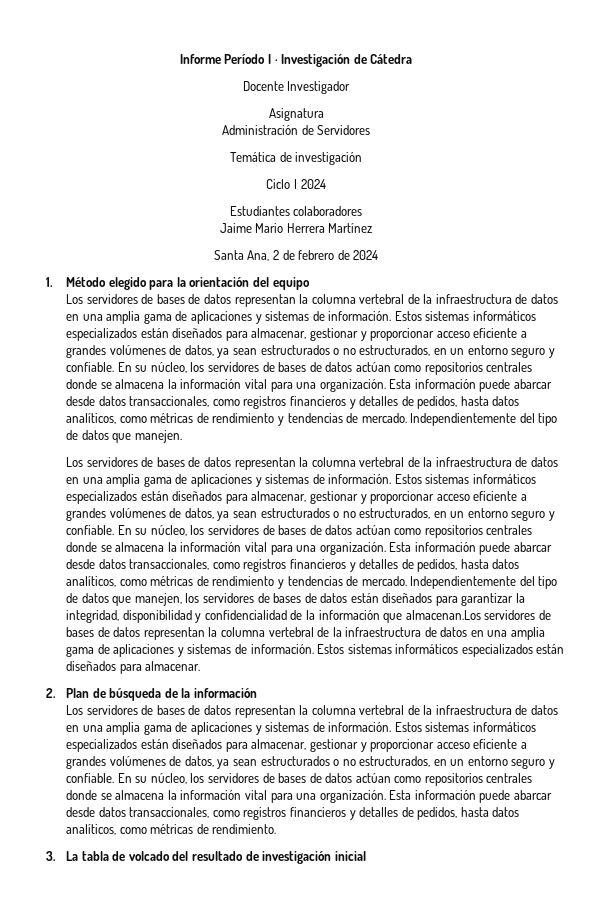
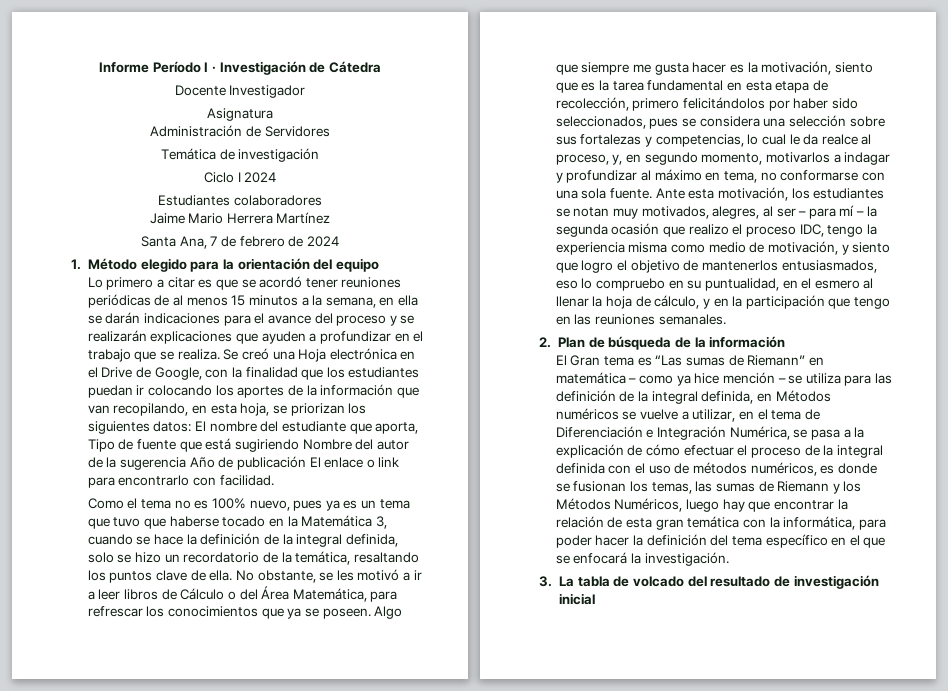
[272,250,279,260] 2 -> [210,236,218,246] 7
[66,294,558,307] [66,311,536,324] [66,328,527,341] [66,345,555,358] [66,362,533,375] [66,379,552,392] [66,396,520,409] [66,413,558,426] [66,430,182,443] [66,457,558,470] [66,474,536,487] [66,491,527,504] [66,508,555,521] [66,525,533,538] [66,542,552,555] [66,559,520,572] [66,576,558,589] [66,593,525,606] [66,610,551,623] [66,627,545,640] [66,644,565,657] [66,661,201,674] Los servidores de bases de datos representan la columna vertebral de la infraestructura de datos en una amplia gama de aplicaciones y sistemas de información. Estos sistemas informáticos especializados están diseñados para almacenar, gestionar y proporcionar acceso eficiente a grandes volúmenes de datos, ya sean estructurados o no estructurados, en un entorno seguro y confiable. En su núcleo, los servidores de bases de datos actúan como repositorios centrales donde se almacena la información vital para una organización. Esta información puede abarcar desde datos transaccionales, como registros financieros y detalles de pedidos, hasta datos analíticos, como métricas de rendimiento y tendencias de mercado. Independientemente del tipo de datos que manejen. // Los servidores de bases de datos representan la columna vertebral de la infraestructura de datos en una amplia gama de aplicaciones y sistemas de información. Estos sistemas informáticos especializados están diseñados para almacenar, gestionar y proporcionar acceso eficiente a grandes volúmenes de datos, ya sean estructurados o no estructurados, en un entorno seguro y confiable. En su núcleo, los servidores de bases de datos actúan como repositorios centrales donde se almacena la información vital para una organización. Esta información puede abarcar desde datos transaccionales, como registros financieros y detalles de pedidos, hasta datos analíticos, como métricas de rendimiento y tendencias de mercado. Independientemente del tipo de datos que manejen, los servidores de bases de datos están diseñados para garantizar la integridad, disponibilidad y confidencialidad de la información que almacenan.Los servidores de bases de datos representan la columna vertebral de la infraestructura de datos en una amplia gama de aplicaciones y sistemas de información. Estos sistemas informáticos especializados están diseñados para almacenar. -> [87,276,402,290] [87,294,419,308] [87,312,415,326] [87,330,424,344] [87,348,416,362] [87,367,420,380] [87,384,419,398] [87,403,367,416] [87,421,419,434] [87,438,409,452] [87,456,400,470] [87,475,274,488] [87,498,410,511] [87,515,387,529] [87,533,398,547] [87,551,419,565] [87,569,422,583] [87,586,398,602] [87,606,403,619] [555,61,873,75] [555,80,828,93] [555,97,858,111] [555,115,885,129] [555,134,872,147] [555,152,891,165] [555,169,885,183] [555,187,885,201] [555,205,877,219] [555,223,877,237] [555,241,891,255] [555,260,877,273] [555,278,874,291] [555,295,891,309] [555,314,726,325] Lo primero a citar es que se acordó tener reuniones periódicas de al menos 15 minutos a la semana, en ella se darán indicaciones para el avance del proceso y se realizarán explicaciones que ayuden a profundizar en el trabajo que se realiza. Se creó una Hoja electrónica en el Drive de Google, con la finalidad que los estudiantes puedan ir colocando los aportes de la información que van recopilando, en esta hoja, se priorizan los siguientes datos: El nombre del estudiante que aporta, Tipo de fuente que está sugiriendo Nombre del autor de la sugerencia Año de publicación El enlace o link para encontrarlo con facilidad. // Como el tema no es 100% nuevo, pues ya es un tema que tuvo que haberse tocado en la Matemática 3, cuando se hace la definición de la integral definida, solo se hizo un recordatorio de la temática, resaltando los puntos clave de ella. No obstante, se les motivó a ir a leer libros de Cálculo o del Área Matemática, para refrescar los conocimientos que ya se poseen. Algo que siempre me gusta hacer es la motivación, siento que es la tarea fundamental en esta etapa de recolección, primero felicitándolos por haber sido seleccionados, pues se considera una selección sobre sus fortalezas y competencias, lo cual le da realce al proceso, y, en segundo momento, motivarlos a indagar y profundizar al máximo en tema, no conformarse con una sola fuente. Ante esta motivación, los estudiantes se notan muy motivados, alegres, al ser – para mí – la segunda ocasión que realizo el proceso IDC, tengo la experiencia misma como medio de motivación, y siento que logro el objetivo de mantenerlos entusiasmados, eso lo compruebo en su puntualidad, en el esmero al llenar la hoja de cálculo, y en la participación que tengo en las reuniones semanales.
[66,705,558,718] [66,722,536,735] [66,739,527,752] [66,756,555,769] [66,773,533,786] [66,790,552,803] [66,807,520,820] [66,824,277,835] Los servidores de bases de datos representan la columna vertebral de la infraestructura de datos en una amplia gama de aplicaciones y sistemas de información. Estos sistemas informáticos especializados están diseñados para almacenar, gestionar y proporcionar acceso eficiente a grandes volúmenes de datos, ya sean estructurados o no estructurados, en un entorno seguro y confiable. En su núcleo, los servidores de bases de datos actúan como repositorios centrales donde se almacena la información vital para una organización. Esta información puede abarcar desde datos transaccionales, como registros financieros y detalles de pedidos, hasta datos analíticos, como métricas de rendimiento. -> [555,355,824,366] [555,372,893,386] [555,390,831,404] [555,408,820,422] [555,426,865,440] [555,444,883,458] [555,462,877,476] [555,481,862,494] [555,498,848,512] [555,516,886,530] [555,534,886,548] [555,552,729,566] El Gran tema es “Las sumas de Riemann” en matemática – como ya hice mención – se utiliza para las definición de la integral definida, en Métodos numéricos se vuelve a utilizar, en el tema de Diferenciación e Integración Numérica, se pasa a la explicación de cómo efectuar el proceso de la integral definida con el uso de métodos numéricos, es donde se fusionan los temas, las sumas de Riemann y los Métodos Numéricos, luego hay que encontrar la relación de esta gran temática con la informática, para poder hacer la definición del tema específico en el que se enfocará la investigación.

